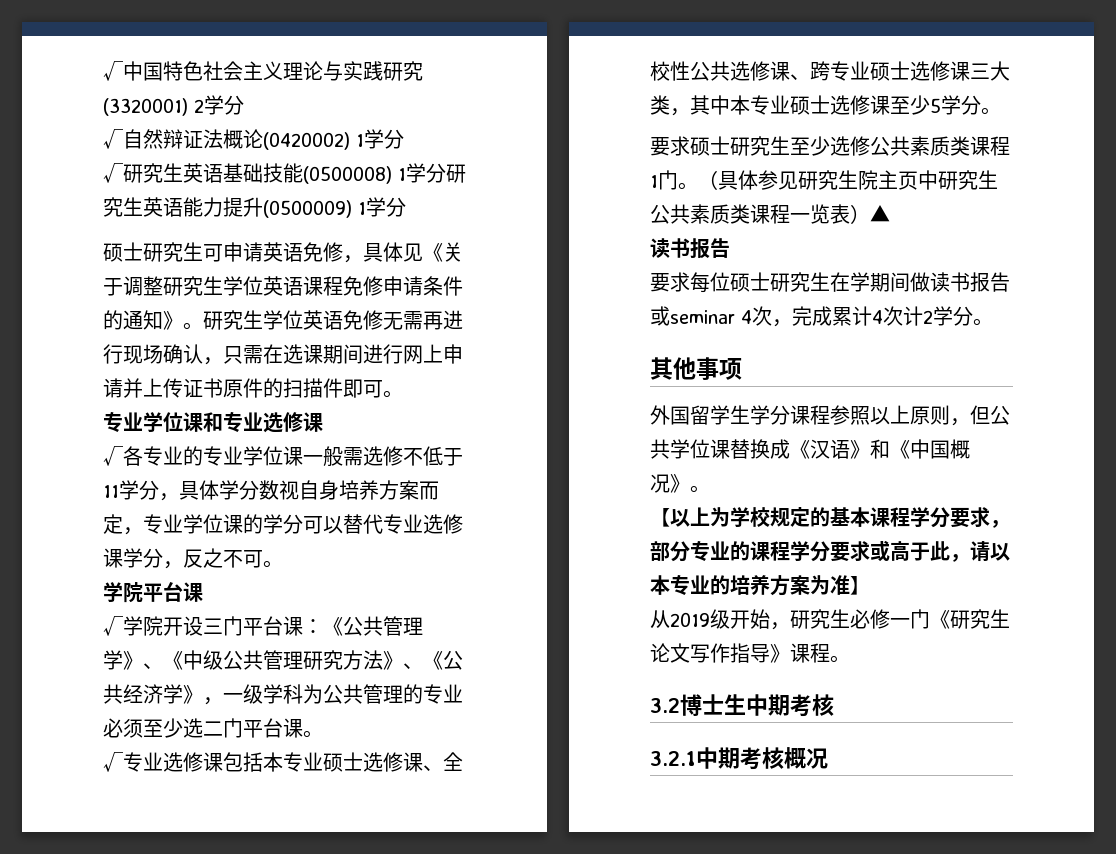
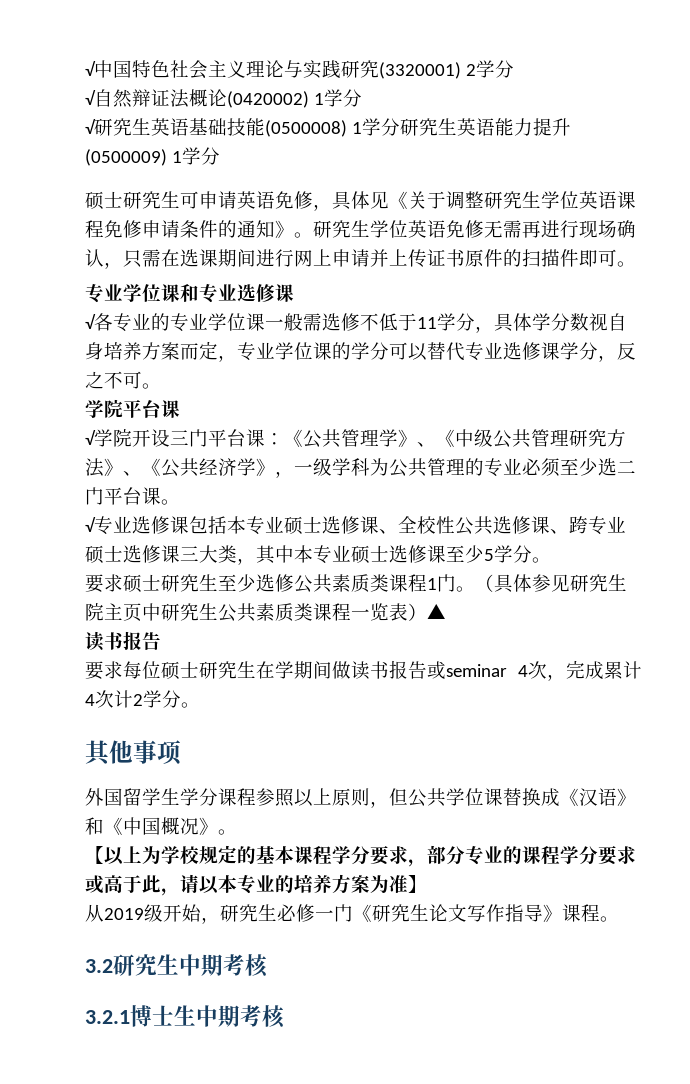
(680, 705) none -> [113,954,268,978] [85,1010,130,1024] 研究生中期考核 // 3.2.1
[650,747,828,770] // 3.2.1中期考核概况 -> (285, 1017) none

